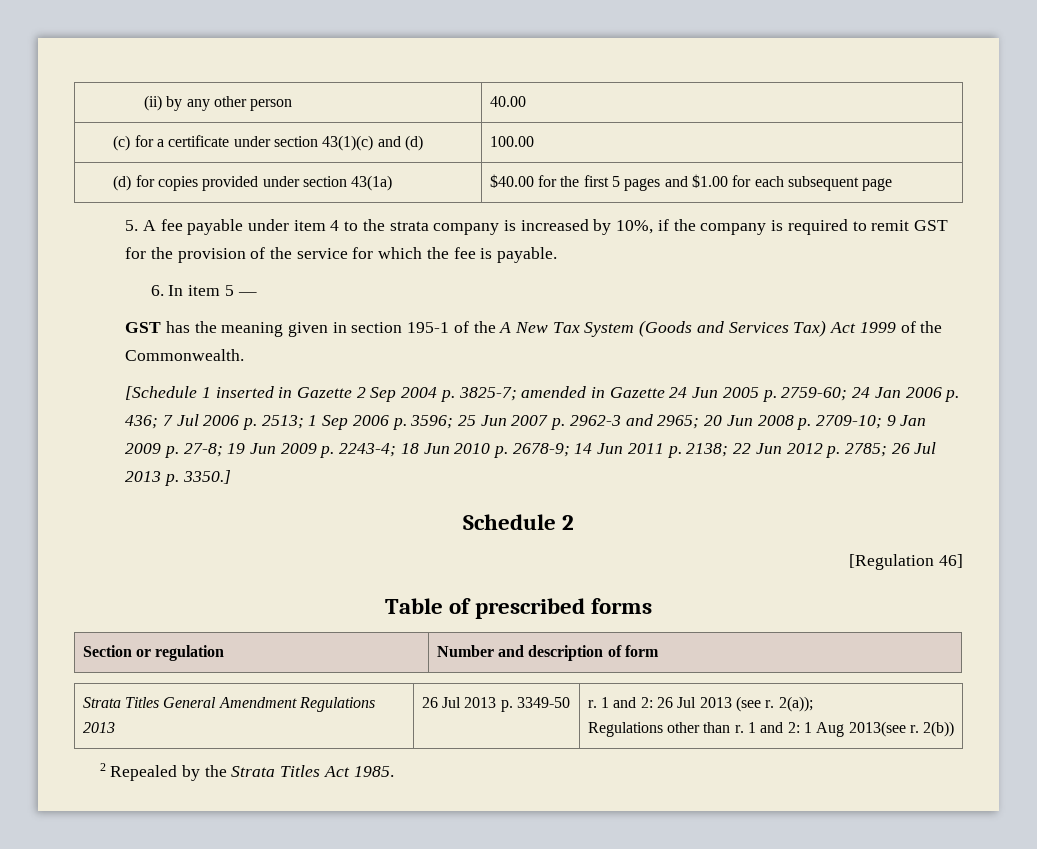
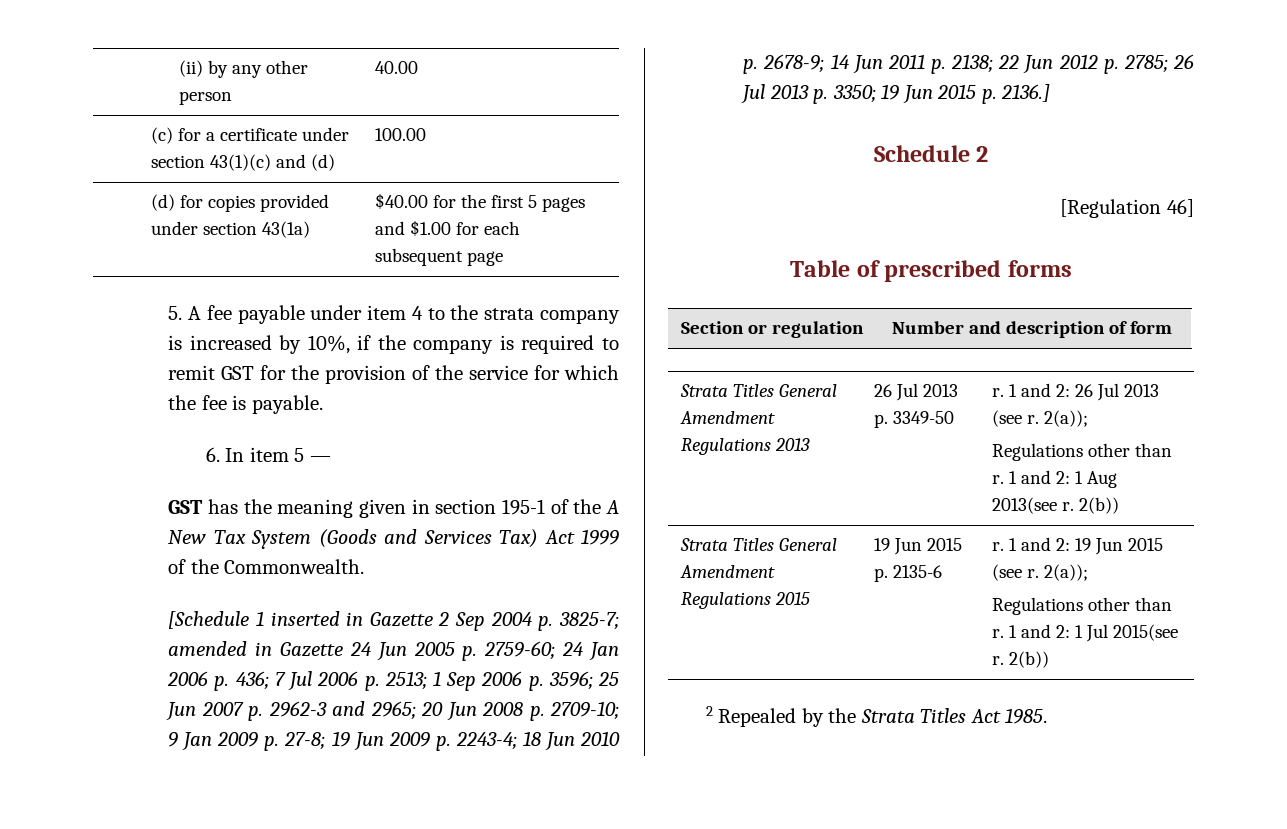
[182,470,231,484] 3350.] -> [832,84,1051,104] 3350; 19 Jun 2015 p. 2136.]
(955, 729) none -> [679,538,837,551] [679,565,775,578] [680,592,810,609] [873,538,962,555] [873,565,942,582] [991,537,1163,555] [991,564,1088,581] [991,597,1172,615] [991,624,1178,642] [991,651,1049,668] // Strata Titles General Amendment Regulations 2015 | 19 Jun 2015 p. 2135-6 | r. 1 and 2: 19 Jun 2015 (see r. 2(a)); // Regulations other than r. 1 and 2: 1 Jul 2015(see r. 2(b))

